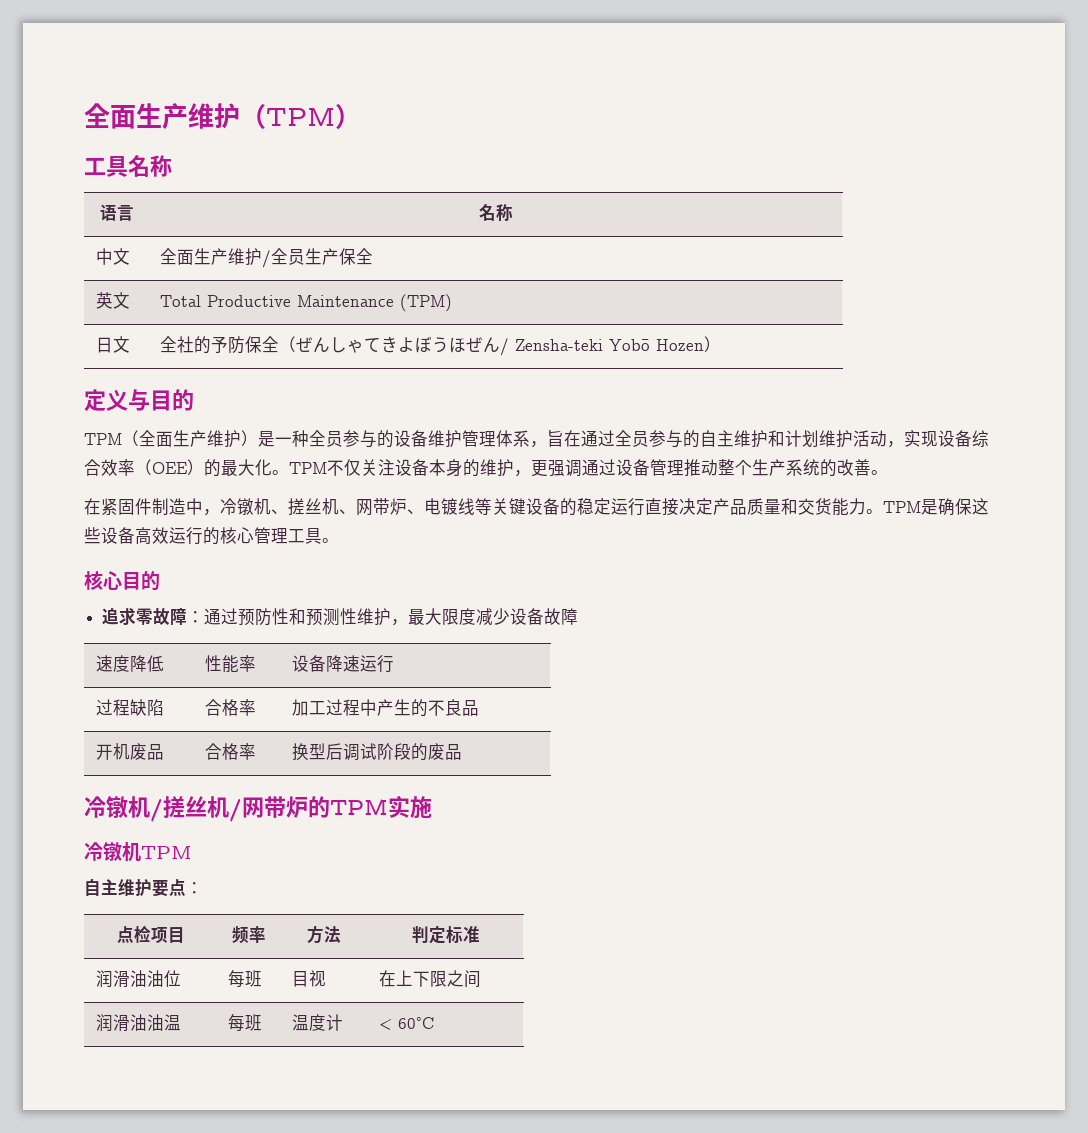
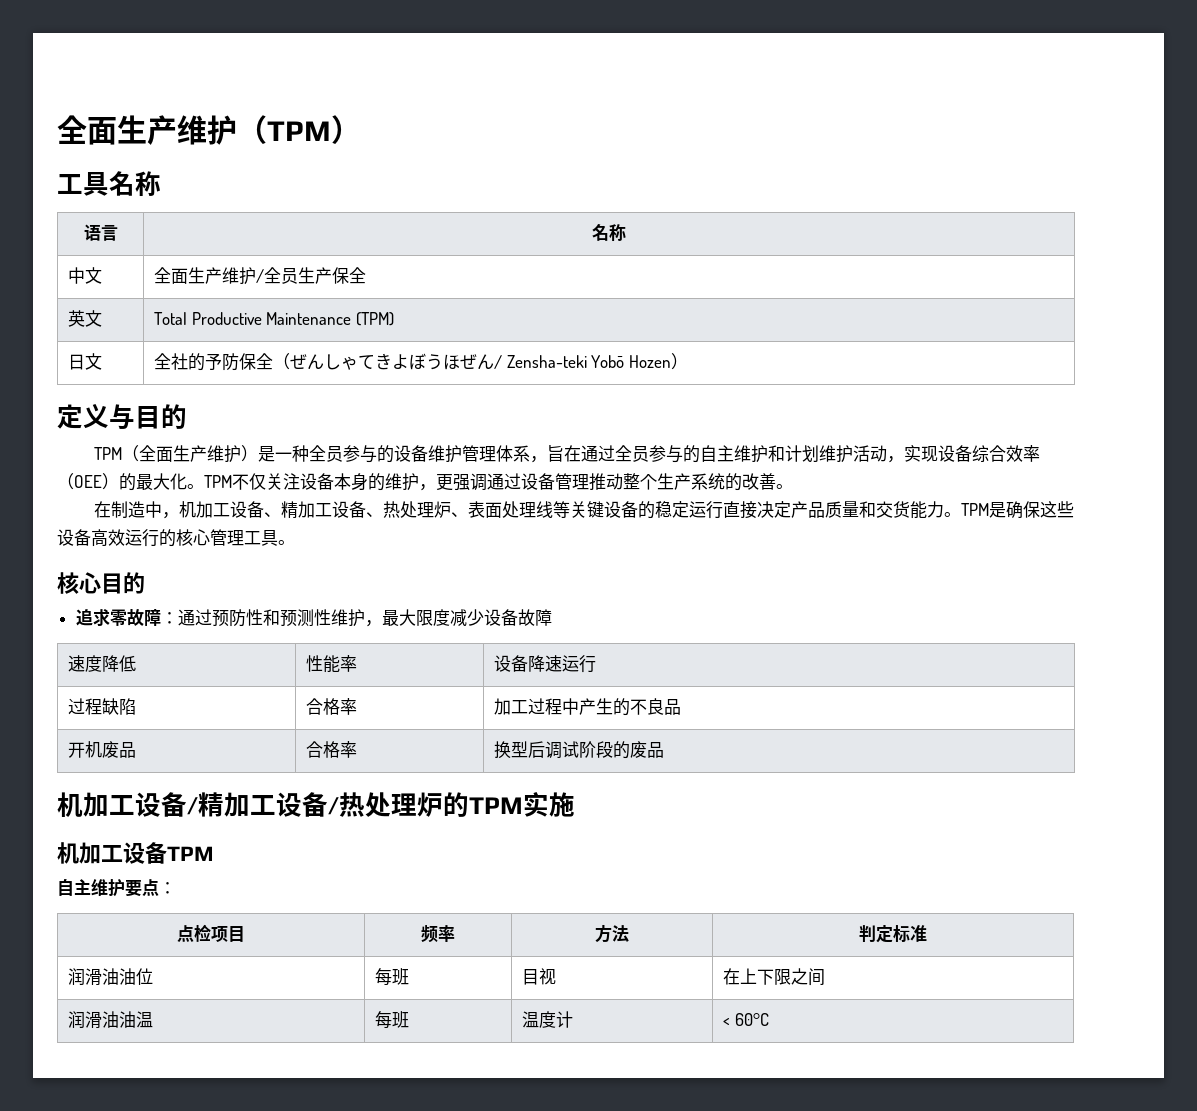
[101,498,152,515] 紧固件 -> (111, 509) none
[220,498,458,516] 冷镦机、搓丝机、网带炉、电镀 -> [178,501,536,518] 机加工设备、精加工设备、热处理炉、表面处理
[84,796,286,822] 冷镦机/搓丝机/网带 -> [57,792,417,817] 机加工设备/精加工设备/热处理
[84,842,141,862] 冷镦机 -> [57,842,167,864] 机加工设备

